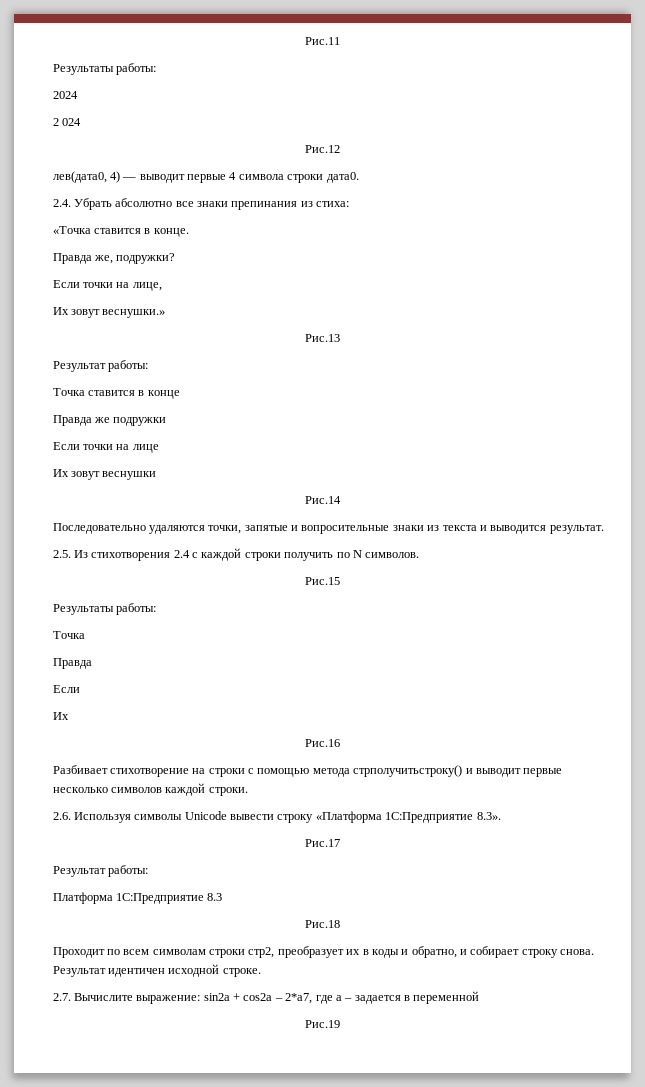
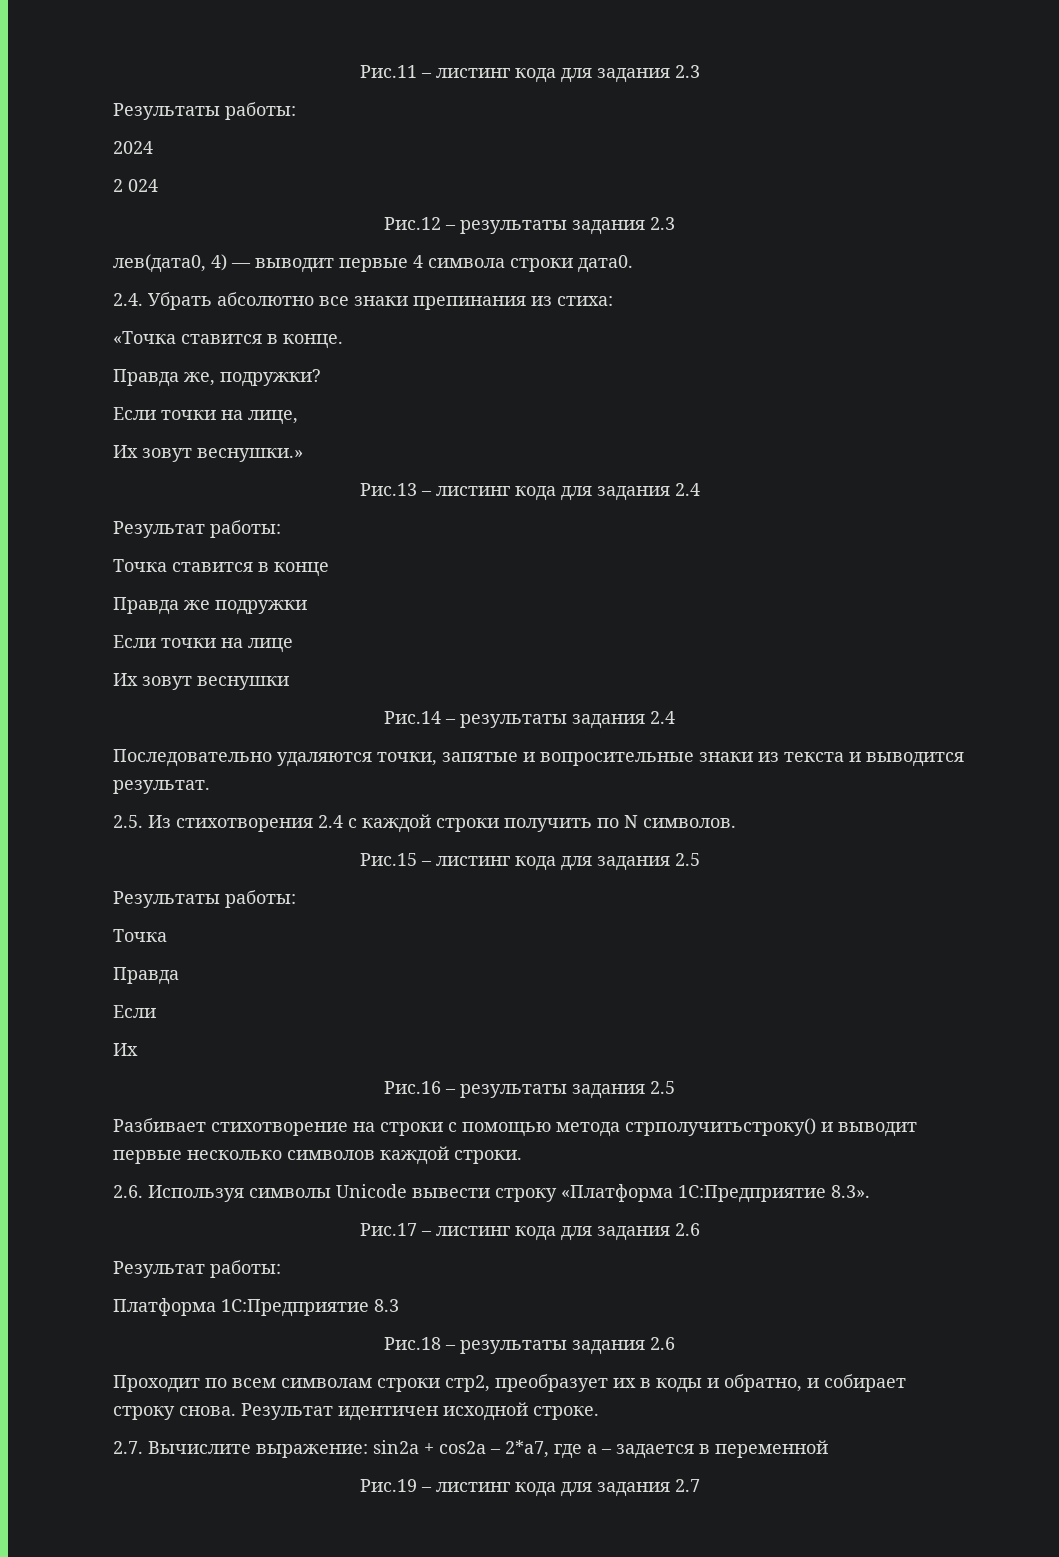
(340, 41) none -> [420,65,700,83] – листинг кода для задания 2.3
(340, 149) none -> [445,217,675,235] – результаты задания 2.3
(340, 338) none -> [420,483,700,501] – листинг кода для задания 2.4
(341, 500) none -> [445,711,675,729] – результаты задания 2.4
(340, 581) none -> [420,853,700,871] – листинг кода для задания 2.5
(340, 743) none -> [445,1081,675,1099] – результаты задания 2.5
(340, 843) none -> [420,1223,700,1241] – листинг кода для задания 2.6
(340, 924) none -> [445,1337,675,1355] – результаты задания 2.6
(340, 1024) none -> [420,1479,700,1497] – листинг кода для задания 2.7

